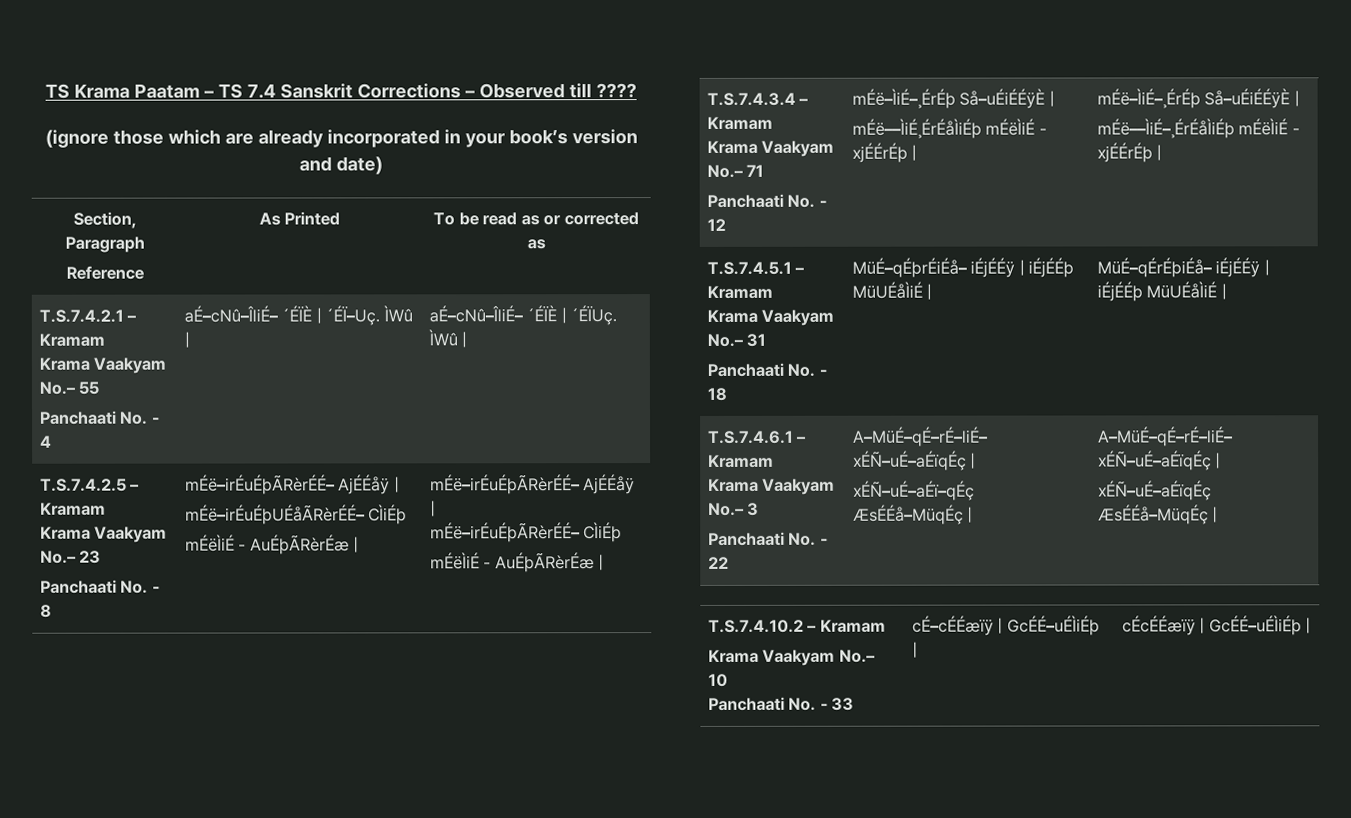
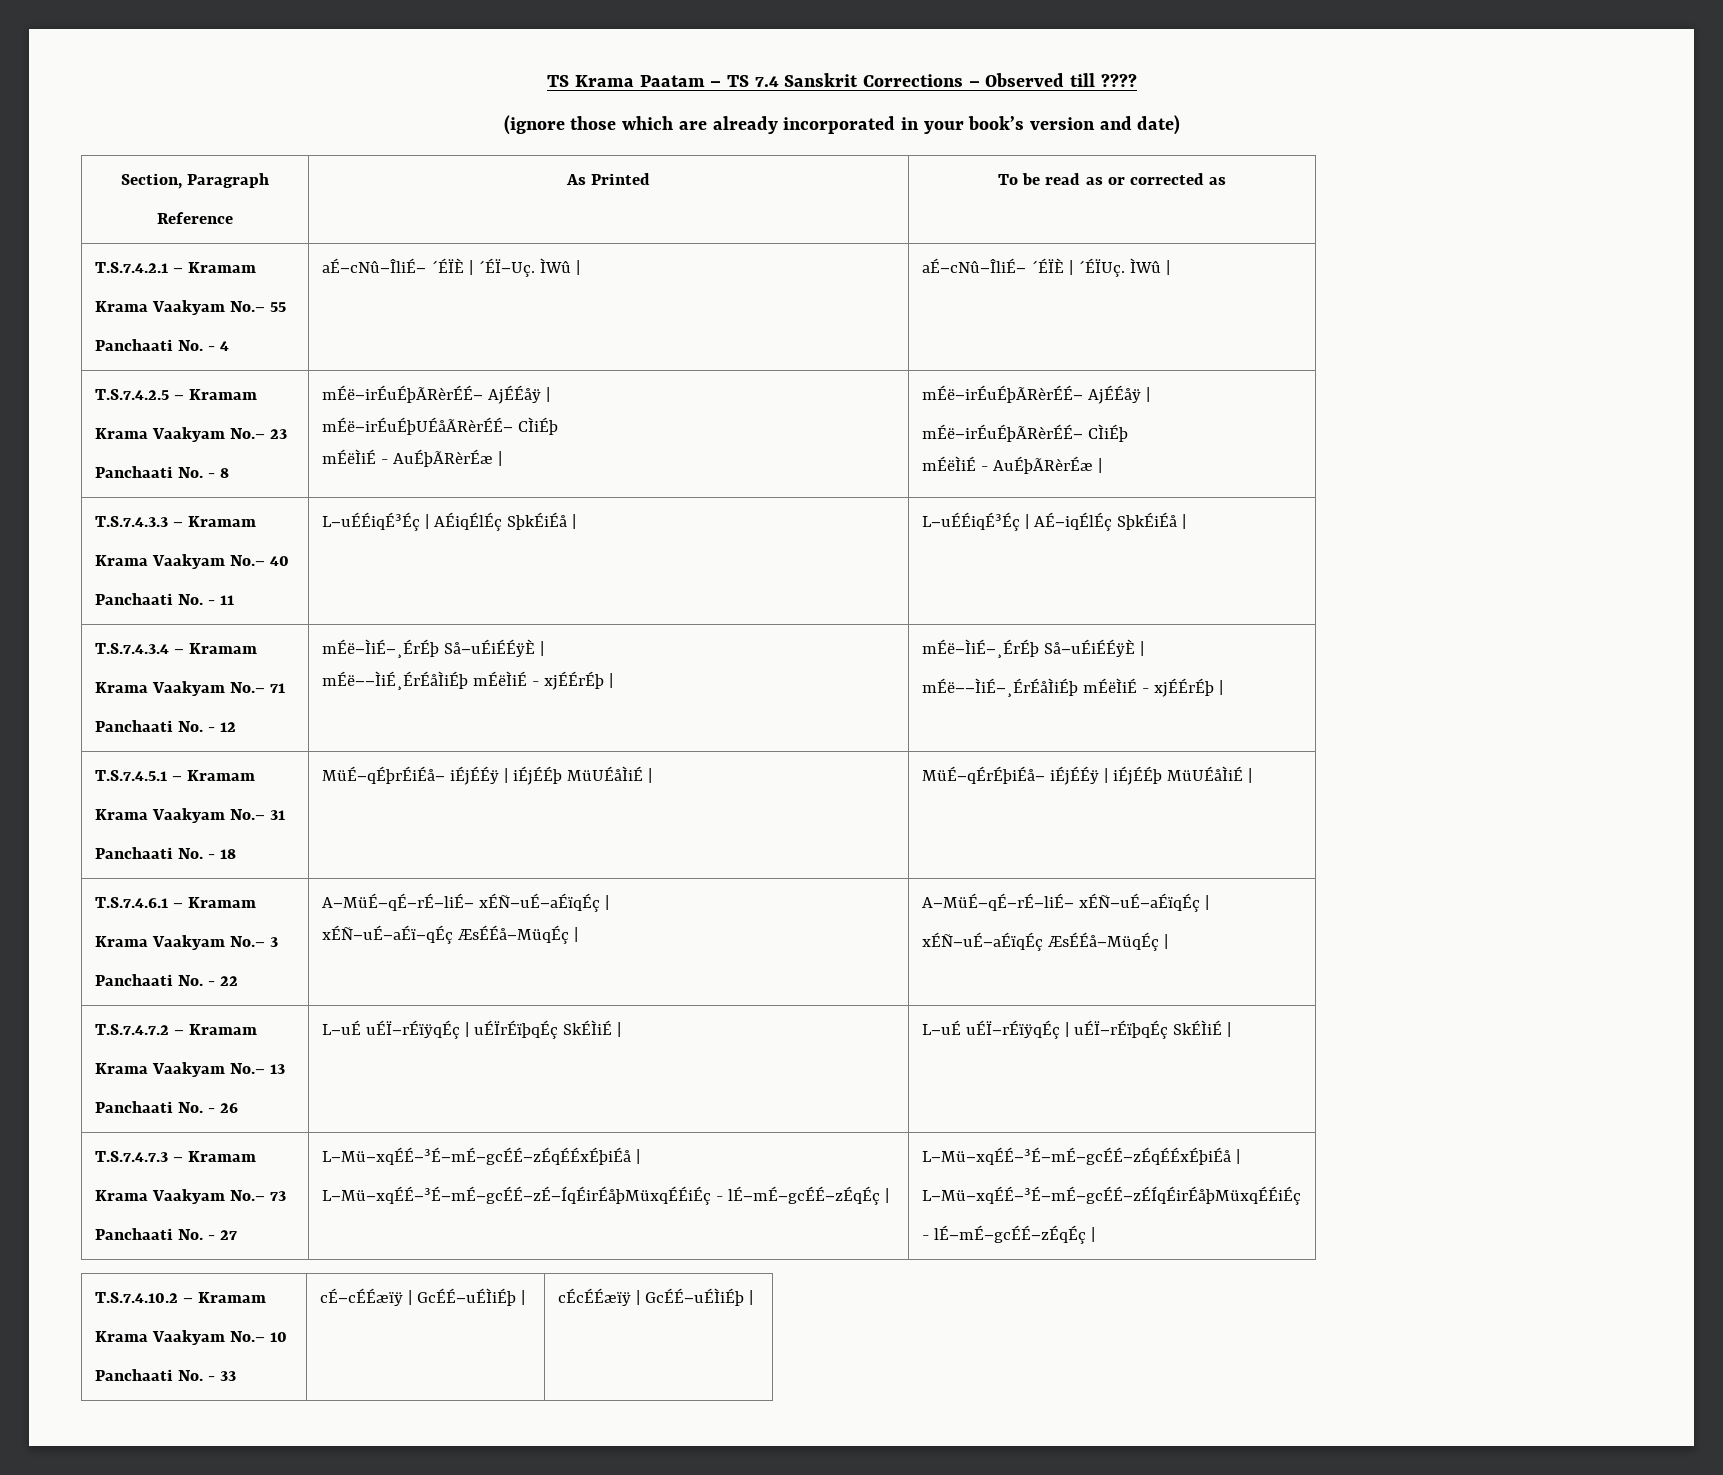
(605, 562) none -> [94,516,256,527] [94,554,290,569] [94,593,235,605] [321,512,577,531] [921,512,1187,531] // T.S.7.4.3.3 – Kramam // Krama Vaakyam No.– 40 // Panchaati No. - 11 | L–uÉÉiqÉ³Éç | AÉiqÉlÉç SþkÉiÉå | | L–uÉÉiqÉ³Éç | AÉ–iqÉlÉç SþkÉiÉå |
(1219, 514) none -> [94,1024,257,1035] [94,1062,286,1077] [94,1101,239,1113] [321,1020,622,1039] [921,1020,1232,1039] [94,1151,256,1162] [94,1189,287,1204] [94,1228,238,1240] [321,1147,640,1165] [321,1186,890,1205] [921,1147,1240,1165] [921,1186,1301,1205] [921,1225,1095,1244] // T.S.7.4.7.2 – Kramam // Krama Vaakyam No.– 13 // Panchaati No. - 26 | L–uÉ uÉÏ–rÉïÿqÉç | uÉÏrÉïþqÉç SkÉÌiÉ | | L–uÉ uÉÏ–rÉïÿqÉç | uÉÏ–rÉïþqÉç SkÉÌiÉ | // T.S.7.4.7.3 – Kramam // Krama Vaakyam No.– 73 // Panchaati No. - 27 | L–Mü–xqÉÉ–³É–mÉ–gcÉÉ–zÉqÉÉxÉþiÉå | // L–Mü–xqÉÉ–³É–mÉ–gcÉÉ–zÉ–ÍqÉirÉåþMüxqÉÉiÉç - lÉ–mÉ–gcÉÉ–zÉqÉç | | L–Mü–xqÉÉ–³É–mÉ–gcÉÉ–zÉqÉÉxÉþiÉå | // L–Mü–xqÉÉ–³É–mÉ–gcÉÉ–zÉÍqÉirÉåþMüxqÉÉiÉç // - lÉ–mÉ–gcÉÉ–zÉqÉç |

